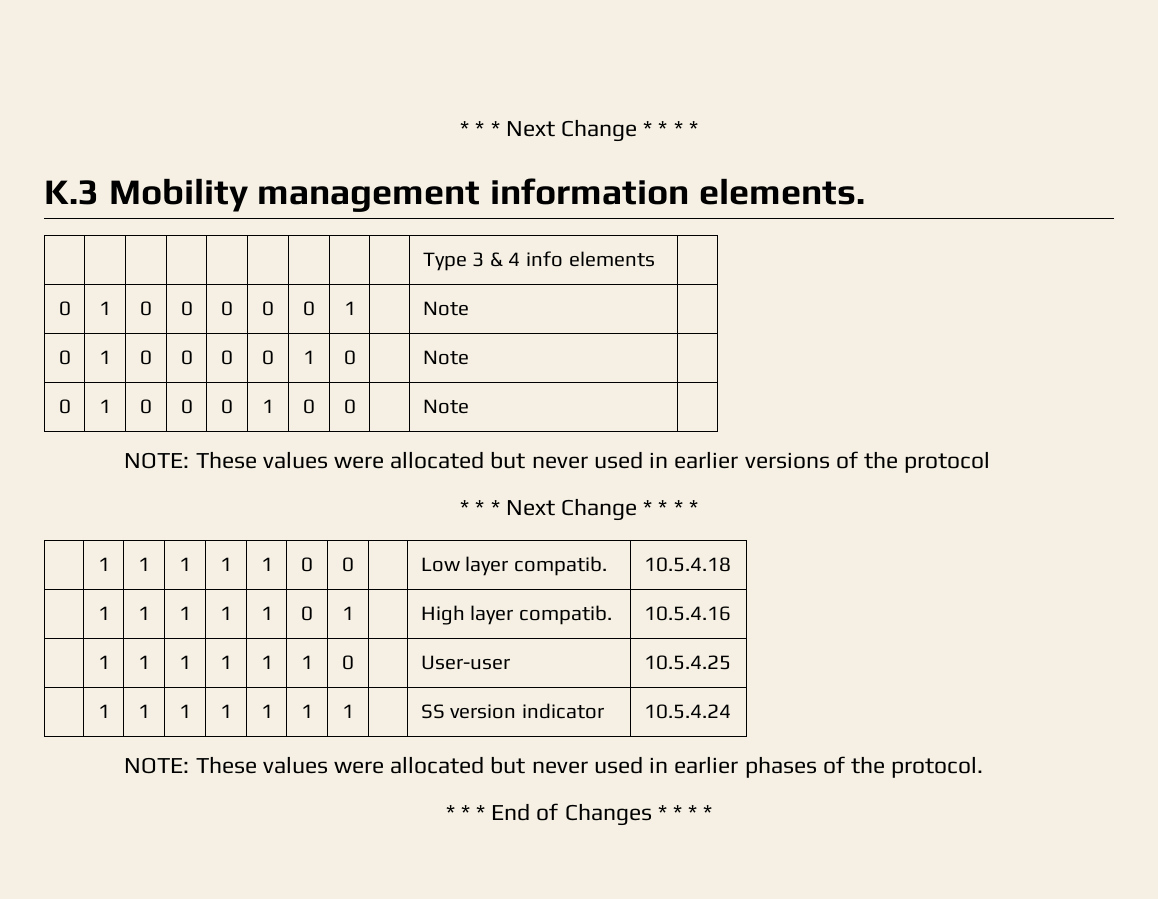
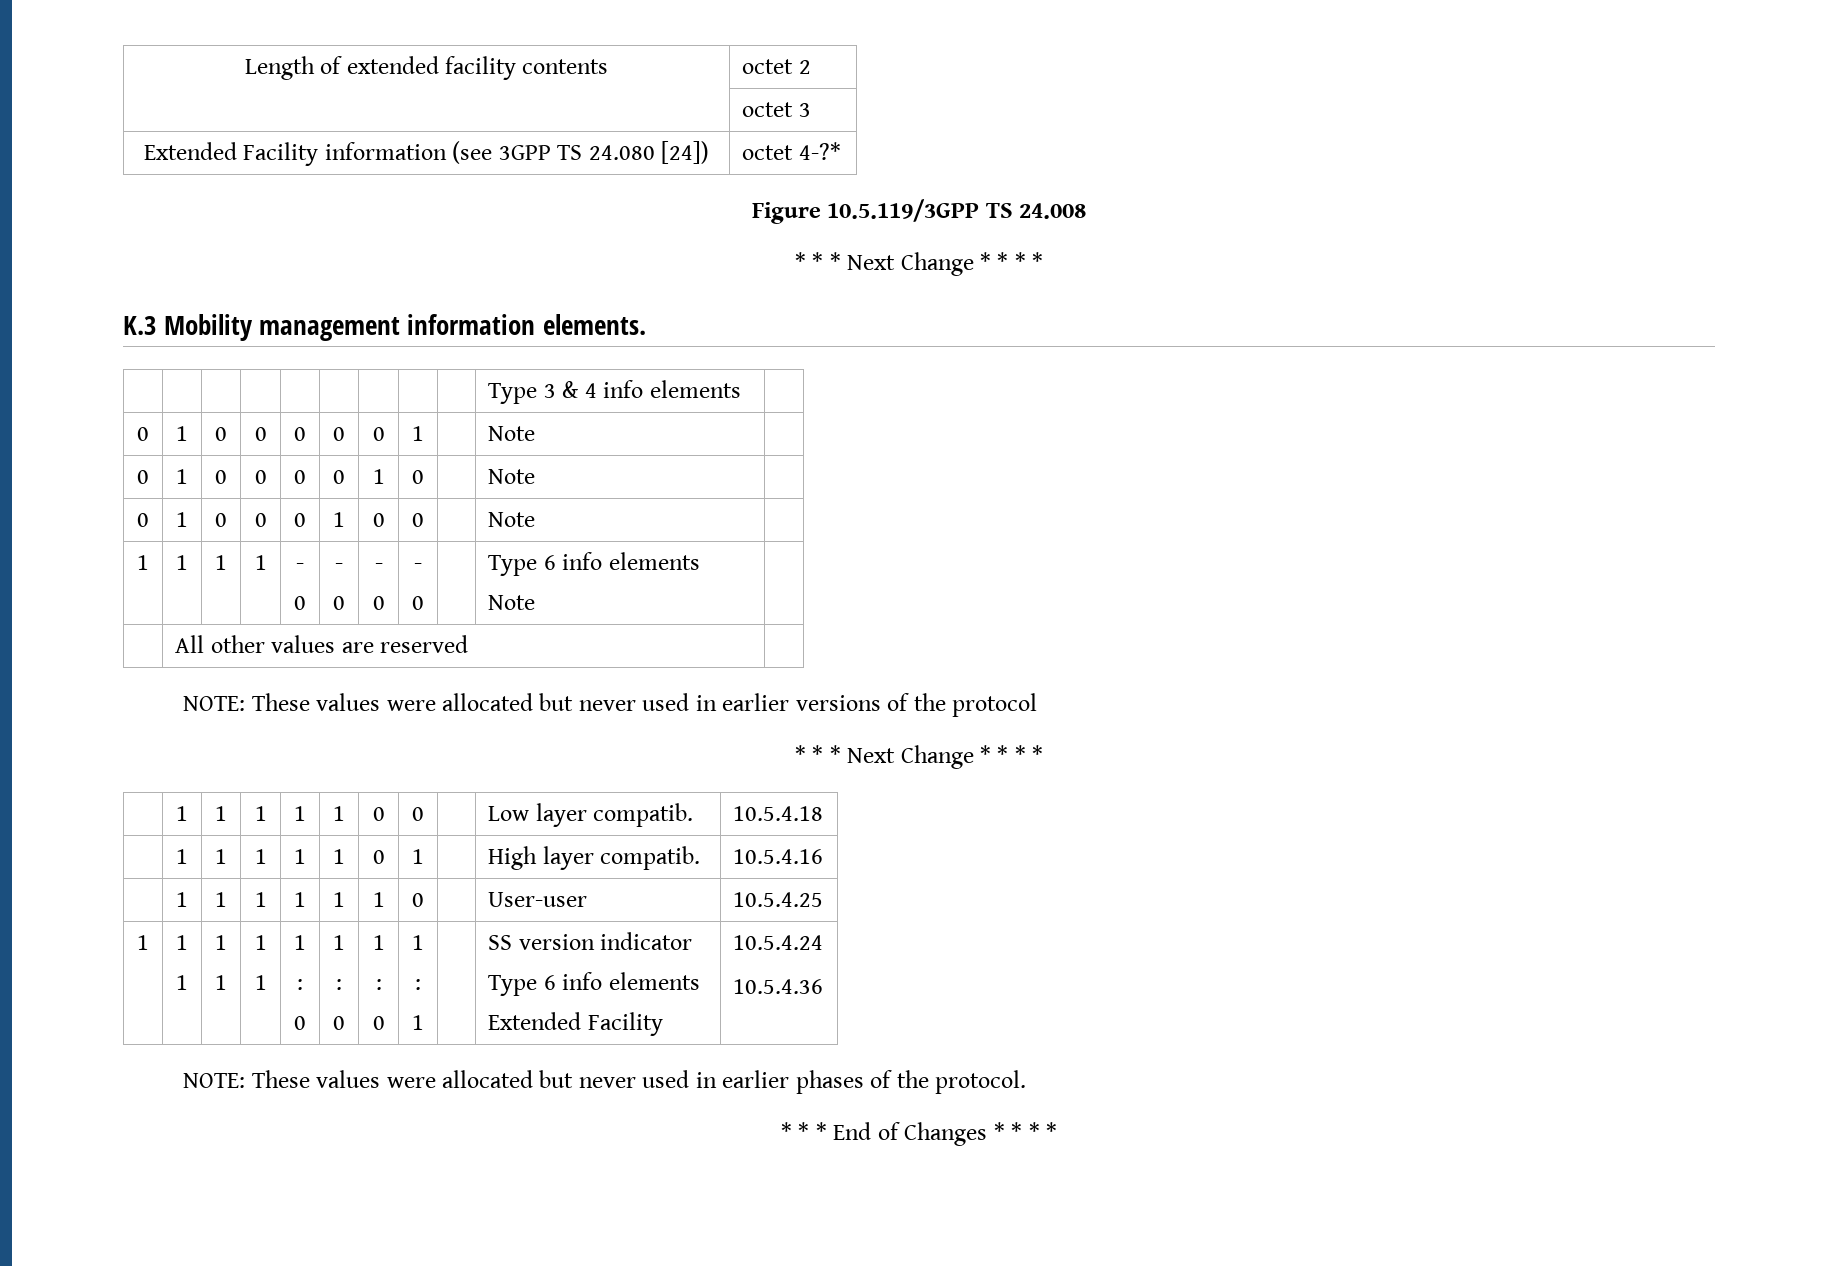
(460, 128) none -> [244,56,609,80] [742,59,811,74] [742,102,811,117] [143,141,710,166] [742,142,841,160] [751,199,1087,224] Length of extended facility contents | octet 2 // | octet 3 // Extended Facility information (see 3GPP TS 24.080 [24]) | octet 4-?* // Figure 10.5.119/3GPP TS 24.008 //
(469, 406) none -> [137,555,149,570] [176,555,188,570] [215,555,227,570] [254,555,267,570] [296,563,304,570] [294,596,306,610] [335,563,343,570] [333,596,345,610] [374,563,383,570] [372,596,385,610] [414,563,422,570] [412,596,424,610] [488,552,700,576] [488,595,536,610] [175,635,469,653] // 1 | 1 | 1 | 1 | - // 0 | - // 0 | - // 0 | - // 0 | | Type 6 info elements // Note | // | All other values are reserved |
[97,704,110,718] [138,704,150,718] [179,704,191,718] [220,704,232,718] [260,704,273,718] [301,704,313,718] [342,704,354,718] [420,703,604,719] | 1 | 1 | 1 | 1 | 1 | 1 | 1 | | SS version indicator -> [137,935,149,950] [176,935,188,950] [176,975,188,990] [215,935,227,950] [215,975,227,990] [254,935,267,950] [254,975,267,990] [294,935,306,950] [297,979,303,990] [294,1016,306,1030] [333,935,345,950] [336,979,342,990] [333,1016,345,1030] [372,935,385,950] [375,979,382,990] [372,1016,385,1030] [412,935,424,950] [415,979,421,990] [412,1015,424,1030] [488,932,693,950] [488,972,700,996] [488,1012,663,1036] 1 | 1 // 1 | 1 // 1 | 1 // 1 | 1 // : // 0 | 1 // : // 0 | 1 // : // 0 | 1 // : // 1 | | SS version indicator // Type 6 info elements // Extended Facility
(731, 711) none -> [733,979,824,994] // 10.5.4.36

